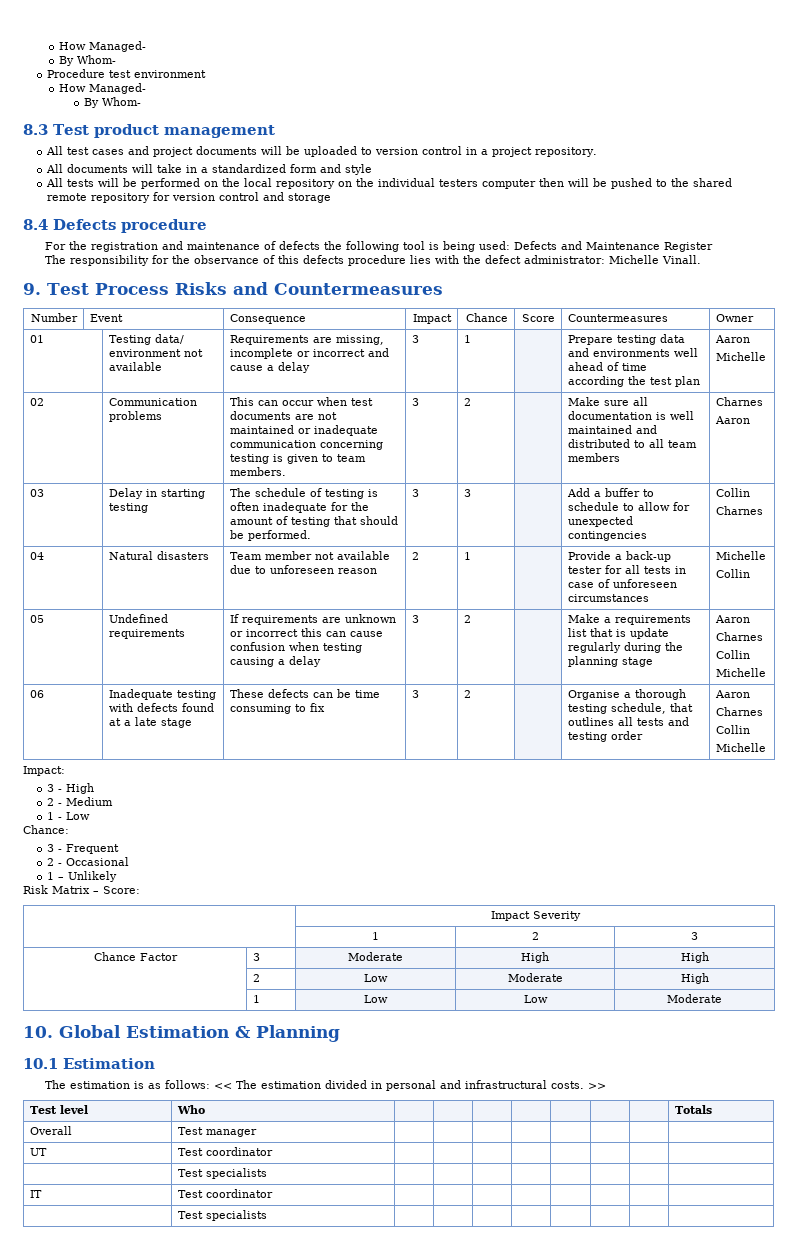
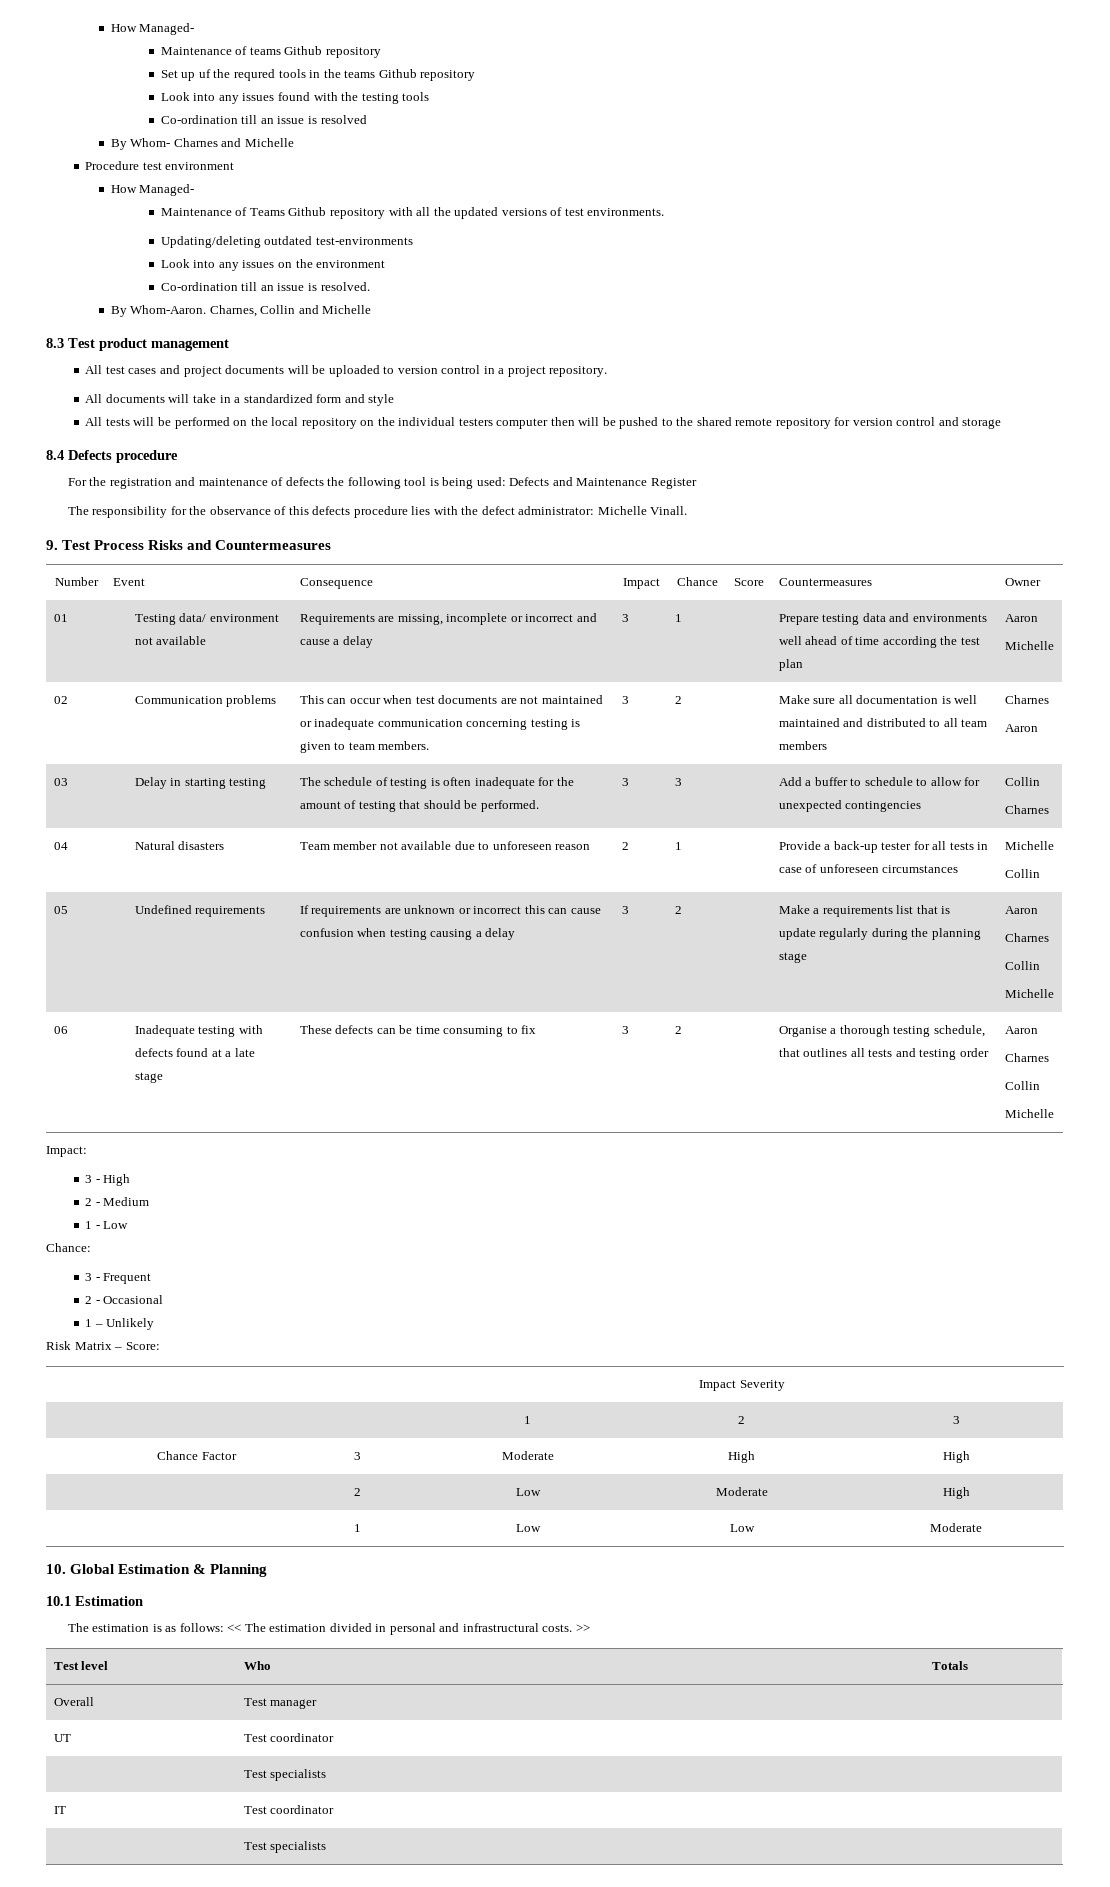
[59,41,147,52] [59,55,117,66] How Managed- // By Whom- -> [110,23,195,35] [160,46,381,58] [160,69,476,81] [160,92,430,104] [160,115,367,124] [110,138,294,150] How Managed- // Maintenance of teams Github repository // Set up uf the requred tools in the teams Github repository // Look into any issues found with the testing tools // Co-ordination till an issue is resolved // By Whom- Charnes and Michelle
[83,97,141,108] By Whom- -> [160,207,665,219] [160,236,413,248] [160,259,386,271] [160,282,370,291] [110,305,372,317] Maintenance of Teams Github repository with all the updated versions of test environments. // Updating/deleting outdated test-environments // Look into any issues on the environment // Co-ordination till an issue is resolved. // By Whom-Aaron. Charnes, Collin and Michelle

